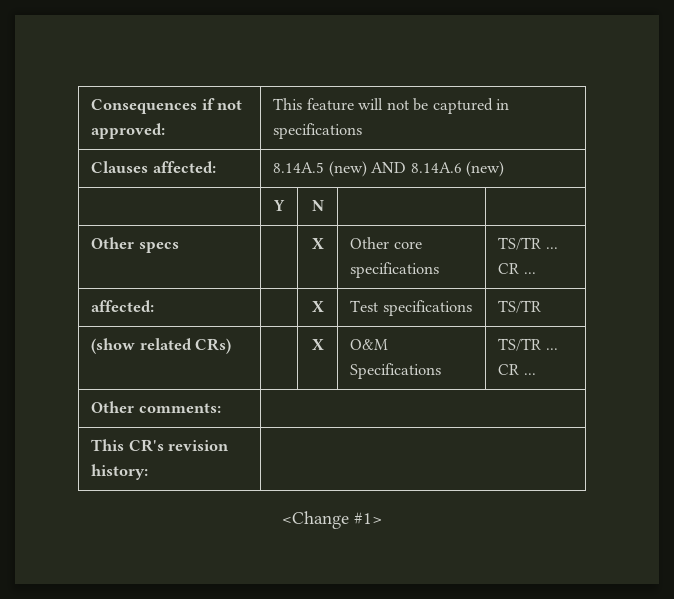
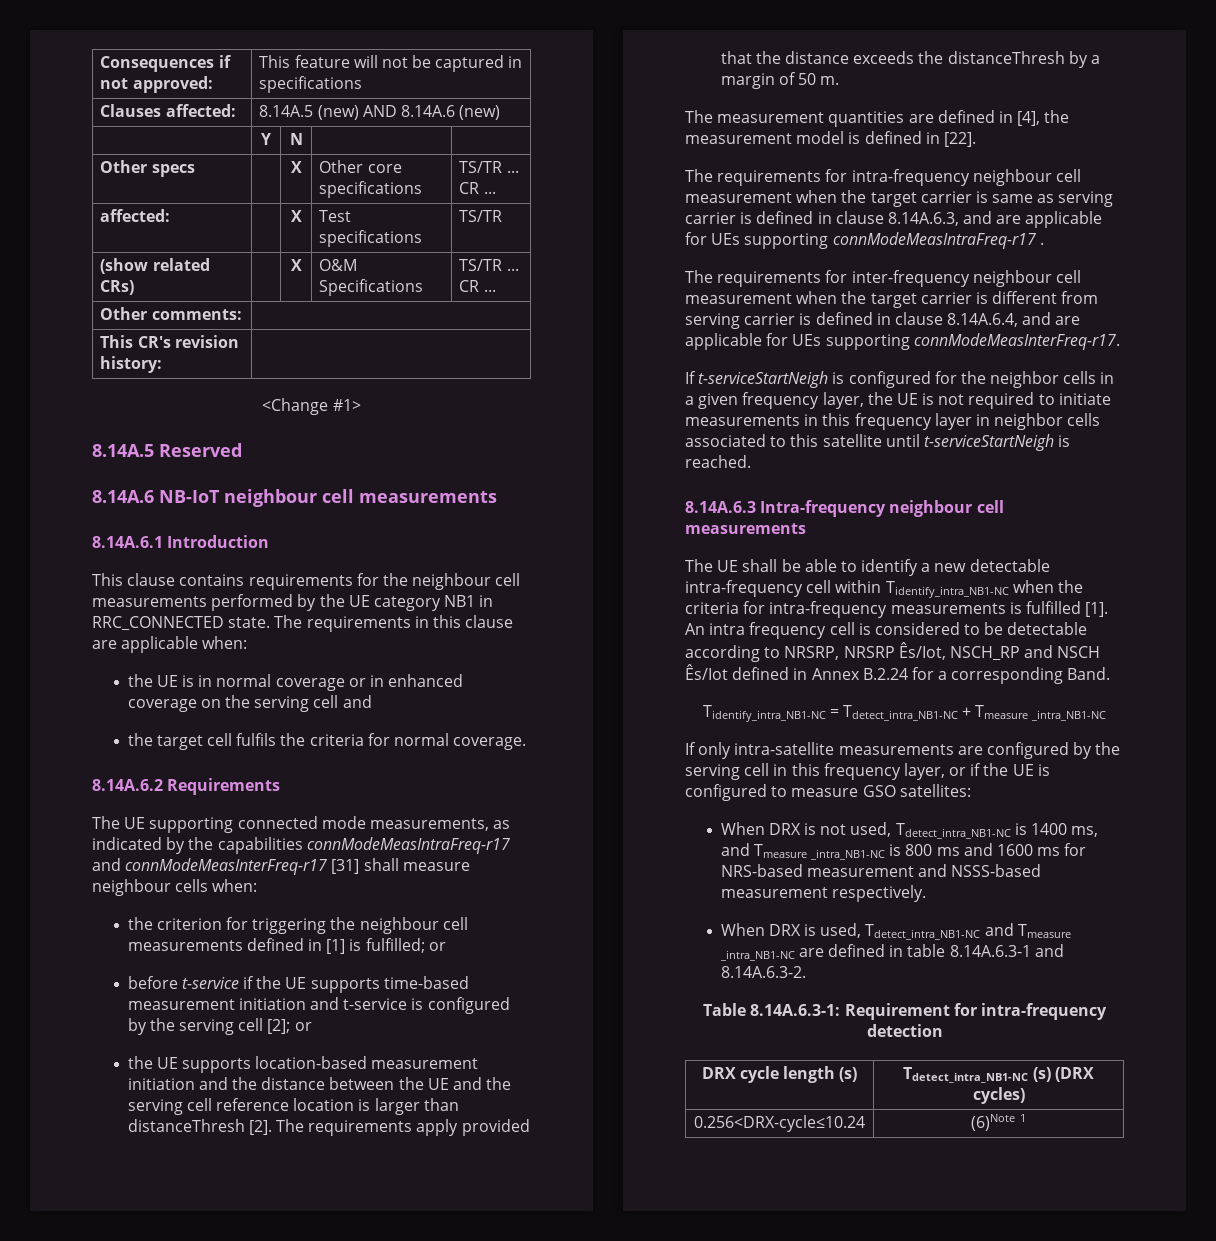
(382, 518) none -> [92,443,242,457] [92,489,497,507] [92,535,270,548] [92,573,521,590] [92,594,494,611] [92,615,514,632] [92,636,248,653] [127,674,464,691] [127,695,372,712] [127,733,527,750] [92,778,281,795] [92,816,511,833] [92,837,510,854] [92,858,470,875] [92,879,258,896] [127,917,468,934] [127,938,446,954] [127,976,469,993] [127,997,510,1014] [127,1018,312,1035] [127,1056,479,1073] [127,1077,512,1090] [127,1098,459,1115] [127,1119,530,1136] [720,51,1100,68] [720,72,840,89] [685,110,1070,127] [685,131,976,147] [685,169,1081,186] [685,190,1114,207] [685,211,1103,228] [685,232,1044,249] [685,270,1081,287] [685,291,1099,308] [685,312,1081,329] [685,333,1120,350] [685,371,1115,388] [685,392,1111,409] [685,413,1101,430] [685,434,1071,451] [685,455,751,468] [685,500,1004,517] [685,523,806,534] [685,559,1050,576] [685,580,1083,598] [685,601,1109,618] [685,622,1088,639] [685,642,1101,662] [685,664,1111,684] [702,705,1107,722] [685,742,1121,759] [685,763,1050,780] [685,784,971,801] [720,822,1099,839] [720,843,1087,860] [720,864,1042,877] [720,885,926,902] [720,923,1071,940] [719,944,1064,961] [720,966,806,978] [703,1003,1107,1020] [866,1024,943,1037] [701,1066,858,1083] [903,1067,1094,1083] [972,1087,1025,1104] [694,1115,865,1132] [971,1114,1026,1131] // 8.14A.5 Reserved // 8.14A.6 NB-IoT neighbour cell measurements // 8.14A.6.1 Introduction // This clause contains requirements for the neighbour cell measurements performed by the UE category NB1 in RRC_CONNECTED state. The requirements in this clause are applicable when: // the UE is in normal coverage or in enhanced coverage on the serving cell and // the target cell fulfils the criteria for normal coverage. // 8.14A.6.2 Requirements // The UE supporting connected mode measurements, as indicated by the capabilities connModeMeasIntraFreq-r17 and connModeMeasInterFreq-r17 [31] shall measure neighbour cells when: // the criterion for triggering the neighbour cell measurements defined in [1] is fulfilled; or // before t-service if the UE supports time-based measurement initiation and t-service is configured by the serving cell [2]; or // the UE supports location-based measurement initiation and the distance between the UE and the serving cell reference location is larger than distanceThresh [2]. The requirements apply provided that the distance exceeds the distanceThresh by a margin of 50 m. // The measurement quantities are defined in [4], the measurement model is defined in [22]. // The requirements for intra-frequency neighbour cell measurement when the target carrier is same as serving carrier is defined in clause 8.14A.6.3, and are applicable for UEs supporting connModeMeasIntraFreq-r17 . // The requirements for inter-frequency neighbour cell measurement when the target carrier is different from serving carrier is defined in clause 8.14A.6.4, and are applicable for UEs supporting connModeMeasInterFreq-r17. // If t-serviceStartNeigh is configured for the neighbor cells in a given frequency layer, the UE is not required to initiate measurements in this frequency layer in neighbor cells associated to this satellite until t-serviceStartNeigh is reached. // 8.14A.6.3 Intra-frequency neighbour cell measurements // The UE shall be able to identify a new detectable intra-frequency cell within Tidentify_intra_NB1-NC when the criteria for intra-frequency measurements is fulfilled [1]. An intra frequency cell is considered to be detectable according to NRSRP, NRSRP Ês/Iot, NSCH_RP and NSCH Ês/Iot defined in Annex B.2.24 for a corresponding Band. // Tidentify_intra_NB1-NC = Tdetect_intra_NB1-NC + Tmeasure _intra_NB1-NC // If only intra-satellite measurements are configured by the serving cell in this frequency layer, or if the UE is configured to measure GSO satellites: // When DRX is not used, Tdetect_intra_NB1-NC is 1400 ms, and Tmeasure _intra_NB1-NC is 800 ms and 1600 ms for NRS-based measurement and NSSS-based measurement respectively. // When DRX is used, Tdetect_intra_NB1-NC and Tmeasure _intra_NB1-NC are defined in table 8.14A.6.3-1 and 8.14A.6.3-2. // Table 8.14A.6.3-1: Requirement for intra-frequency detection // DRX cycle length (s) | Tdetect_intra_NB1-NC (s) (DRX cycles) // 0.256<DRX-cycle≤10.24 | (6)Note 1

